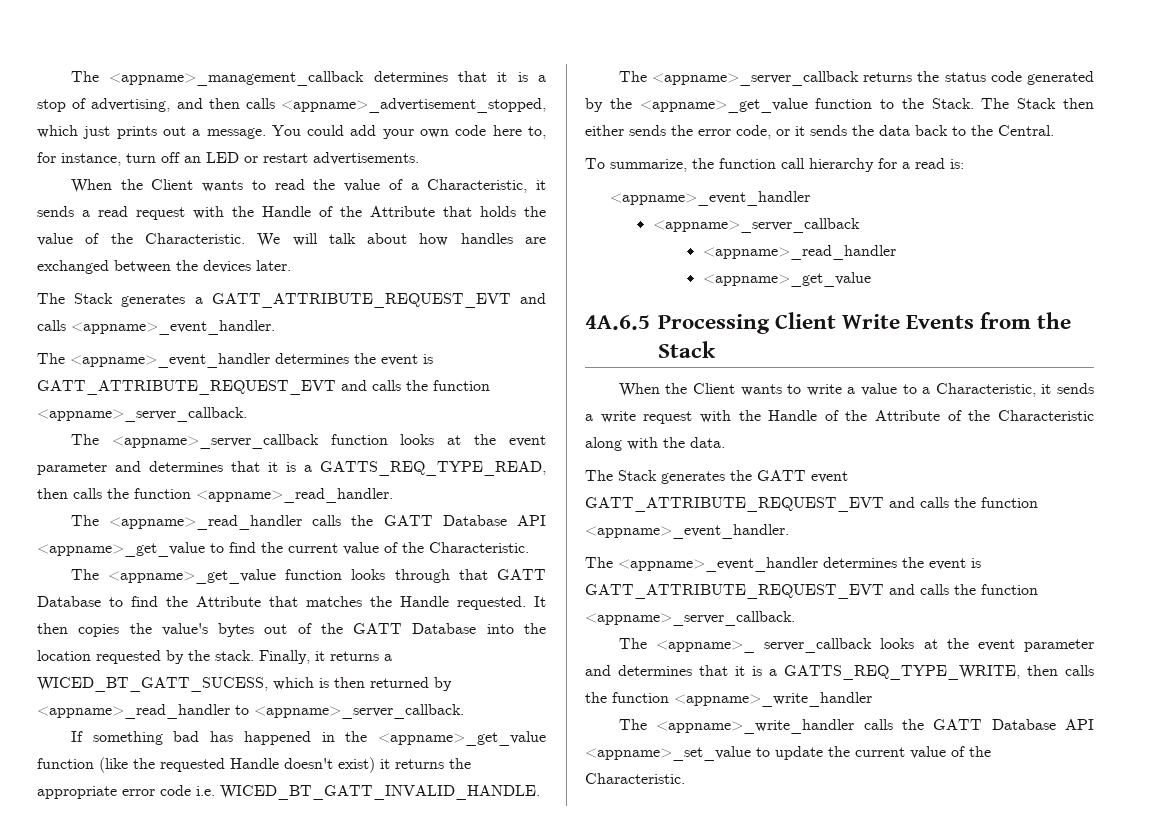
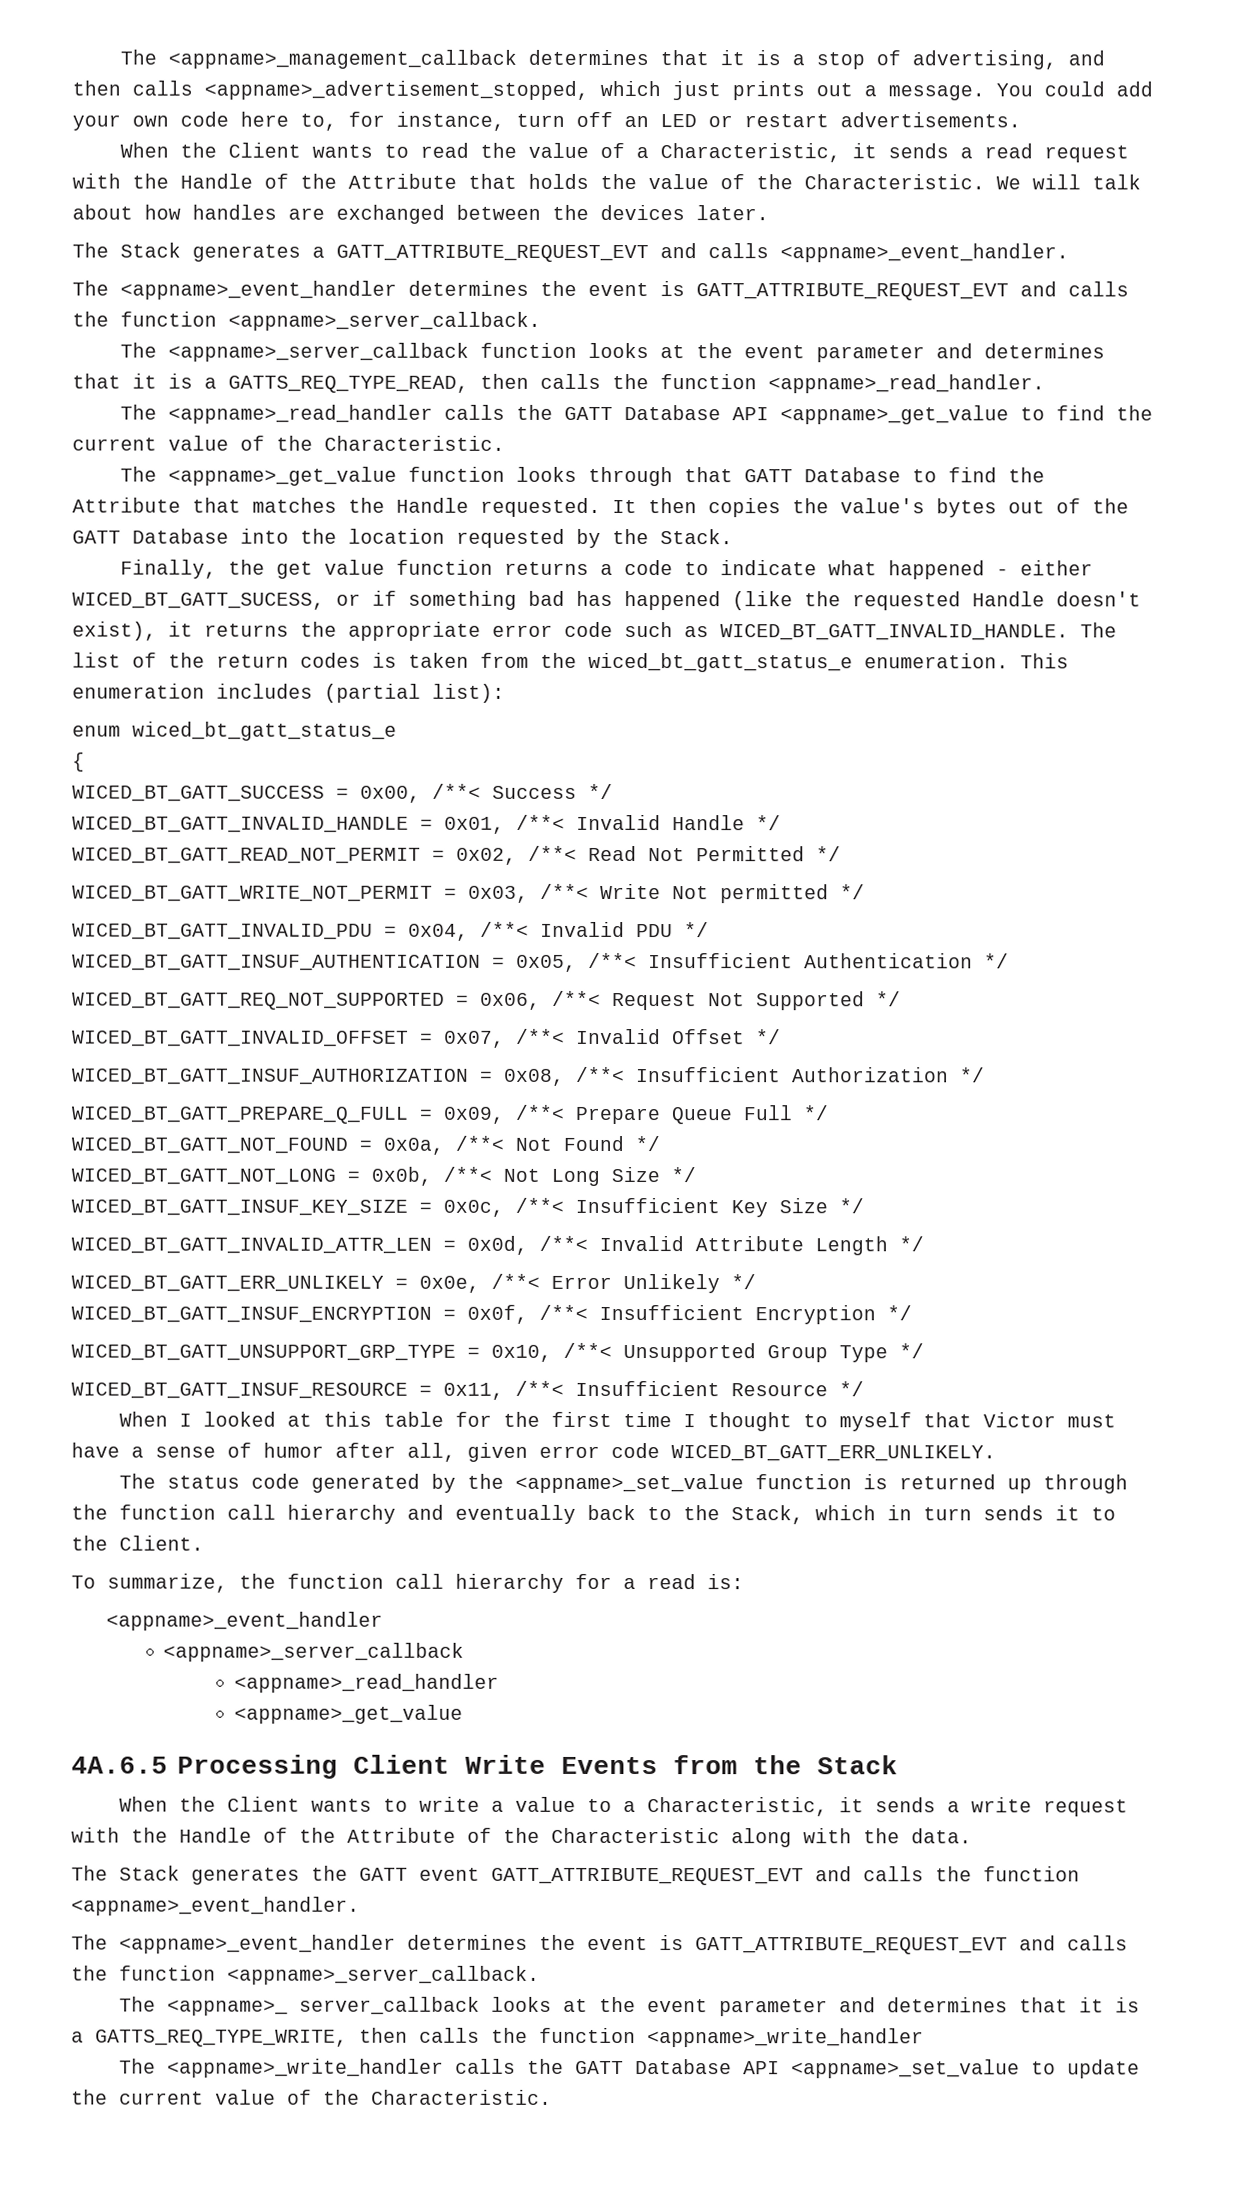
[215,650,392,664] [37,677,452,692] [37,704,464,719] [70,731,546,746] [37,758,94,769] stack. Finally, it returns a WICED_BT_GATT_SUCESS, which is then returned by <appname>_read_handler to <appname>_server_callback. // If something bad has happened in the <appname>_get_value function -> [660,529,733,545] [120,559,1094,580] [72,590,721,611] Stack. // Finally, the get value function returns a code to indicate what happened - either WICED_BT_GATT_SUCESS, or if something bad has happened
[338,757,375,773] exist) -> [72,621,157,641] exist),
[196,786,215,796] i.e. -> [624,622,709,638] such as
[618,71,940,86] // The <appname>_server_callback returns the -> [1080,622,1117,638] [72,652,1069,673] [72,683,505,703] [72,721,397,741] [72,752,85,772] [72,783,613,803] [72,814,781,834] [72,845,841,865] [72,883,865,904] [72,921,709,941] [72,952,1009,972] [72,990,901,1011] [72,1028,781,1048] [72,1066,985,1086] [71,1104,828,1125] [71,1135,660,1155] [71,1166,696,1186] [71,1197,864,1218] [71,1235,924,1256] [71,1273,756,1294] [71,1304,912,1325] [71,1342,924,1363] [71,1380,864,1400] [119,1411,1117,1432] [71,1442,996,1462] [119,1473,157,1489] The list of the return codes is taken from the wiced_bt_gatt_status_e enumeration. This enumeration includes (partial list): // enum wiced_bt_gatt_status_e // { // WICED_BT_GATT_SUCCESS = 0x00, /**< Success */ // WICED_BT_GATT_INVALID_HANDLE = 0x01, /**< Invalid Handle */ // WICED_BT_GATT_READ_NOT_PERMIT = 0x02, /**< Read Not Permitted */ // WICED_BT_GATT_WRITE_NOT_PERMIT = 0x03, /**< Write Not permitted */ // WICED_BT_GATT_INVALID_PDU = 0x04, /**< Invalid PDU */ // WICED_BT_GATT_INSUF_AUTHENTICATION = 0x05, /**< Insufficient Authentication */ // WICED_BT_GATT_REQ_NOT_SUPPORTED = 0x06, /**< Request Not Supported */ // WICED_BT_GATT_INVALID_OFFSET = 0x07, /**< Invalid Offset */ // WICED_BT_GATT_INSUF_AUTHORIZATION = 0x08, /**< Insufficient Authorization */ // WICED_BT_GATT_PREPARE_Q_FULL = 0x09, /**< Prepare Queue Full */ // WICED_BT_GATT_NOT_FOUND = 0x0a, /**< Not Found */ // WICED_BT_GATT_NOT_LONG = 0x0b, /**< Not Long Size */ // WICED_BT_GATT_INSUF_KEY_SIZE = 0x0c, /**< Insufficient Key Size */ // WICED_BT_GATT_INVALID_ATTR_LEN = 0x0d, /**< Invalid Attribute Length */ // WICED_BT_GATT_ERR_UNLIKELY = 0x0e, /**< Error Unlikely */ // WICED_BT_GATT_INSUF_ENCRYPTION = 0x0f, /**< Insufficient Encryption */ // WICED_BT_GATT_UNSUPPORT_GRP_TYPE = 0x10, /**< Unsupported Group Type */ // WICED_BT_GATT_INSUF_RESOURCE = 0x11, /**< Insufficient Resource */ // When I looked at this table for the first time I thought to myself that Victor must have a sense of humor after all, given error code WICED_BT_GATT_ERR_UNLIKELY. // The
[639,98,1094,113] [585,125,1054,139] <appname>_get_value function to the Stack. The Stack then either sends the error code, or it sends the data back to the Central. -> [515,1473,1129,1494] [71,1504,1116,1525] [71,1535,204,1551] <appname>_set_value function is returned up through the function call hierarchy and eventually back to the Stack, which in turn sends it to the Client.

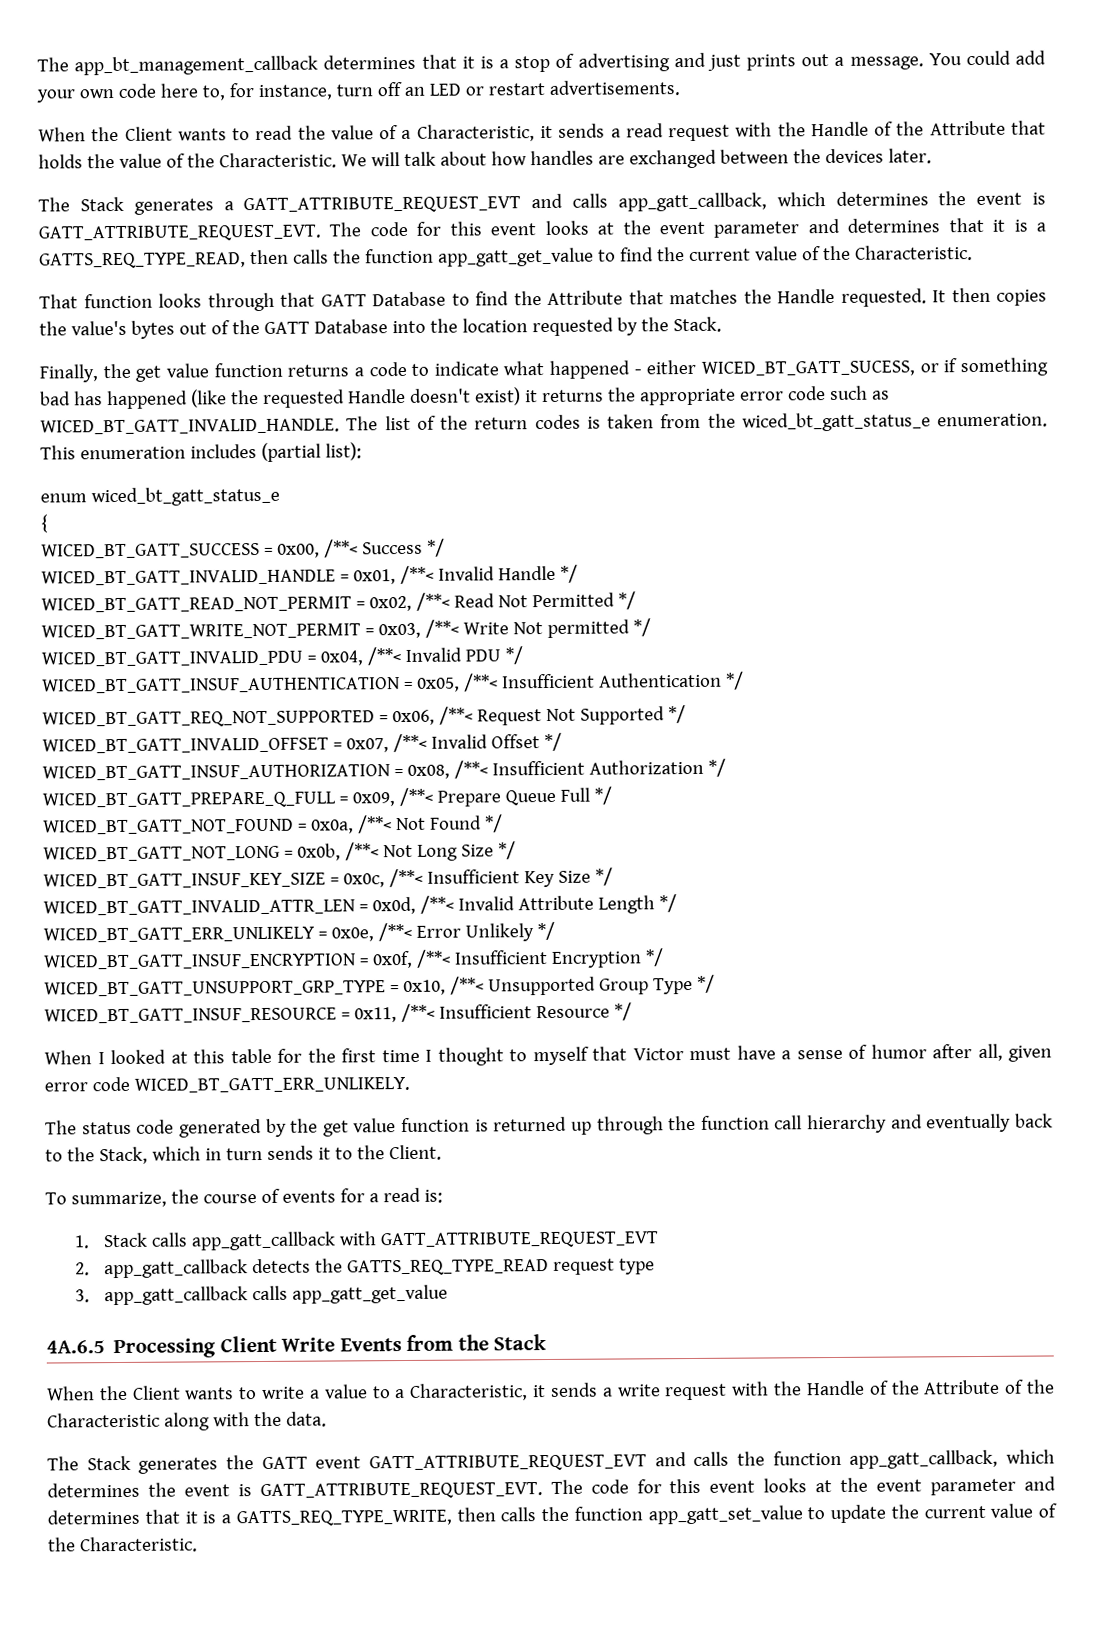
[120,49,518,69] The <appname>_management_callback -> [37,55,319,76] The app_bt_management_callback
[912,50,1106,70] [72,80,661,100] advertising, and then calls <appname>_advertisement_stopped, which -> [577,52,706,72] advertising and
[780,243,1069,263] [72,280,1129,301] [72,311,541,331] [120,342,578,362] <appname>_event_handler. // The <appname>_event_handler determines the event is GATT_ATTRIBUTE_REQUEST_EVT and calls the function <appname>_server_callback. // The <appname>_server_callback function -> [617,191,1047,212] [38,221,537,242] app_gatt_callback, which determines the event is GATT_ATTRIBUTE_REQUEST_EVT. The code for this event
[768,374,1045,394] [120,404,1010,425] <appname>_read_handler. // The <appname>_read_handler calls the GATT Database API <appname>_get_value -> [437,247,594,267] app_gatt_get_value
[120,466,398,486] The <appname>_get_value -> [39,294,78,309] That
[72,621,157,641] exist), -> [474,387,521,406] exist)
[515,1473,745,1494] <appname>_set_value -> [322,1118,397,1137] get value
[287,1573,564,1593] function call hierarchy -> [202,1188,336,1204] course of events
[106,1611,384,1631] [163,1642,465,1662] [234,1673,500,1693] [234,1704,464,1724] <appname>_event_handler // <appname>_server_callback // <appname>_read_handler // <appname>_get_value -> [74,1231,660,1251] [75,1258,656,1279] [75,1284,449,1306] 1. Stack calls app_gatt_callback with GATT_ATTRIBUTE_REQUEST_EVT // 2. app_gatt_callback detects the GATTS_REQ_TYPE_READ request type // 3. app_gatt_callback calls app_gatt_get_value
[71,1896,360,1916] [71,1934,1128,1955] [71,1965,540,1985] [119,1996,481,2016] <appname>_event_handler. // The <appname>_event_handler determines the event is GATT_ATTRIBUTE_REQUEST_EVT and calls the function <appname>_server_callback. // The <appname>_ server_callback -> [849,1449,1055,1469] [47,1478,756,1500] app_gatt_callback, which determines the event is GATT_ATTRIBUTE_REQUEST_EVT. The code for this event
[647,2028,924,2048] [119,2058,1021,2079] <appname>_write_handler // The <appname>_write_handler calls the GATT Database API <appname>_set_value -> [647,1505,803,1525] app_gatt_set_value

